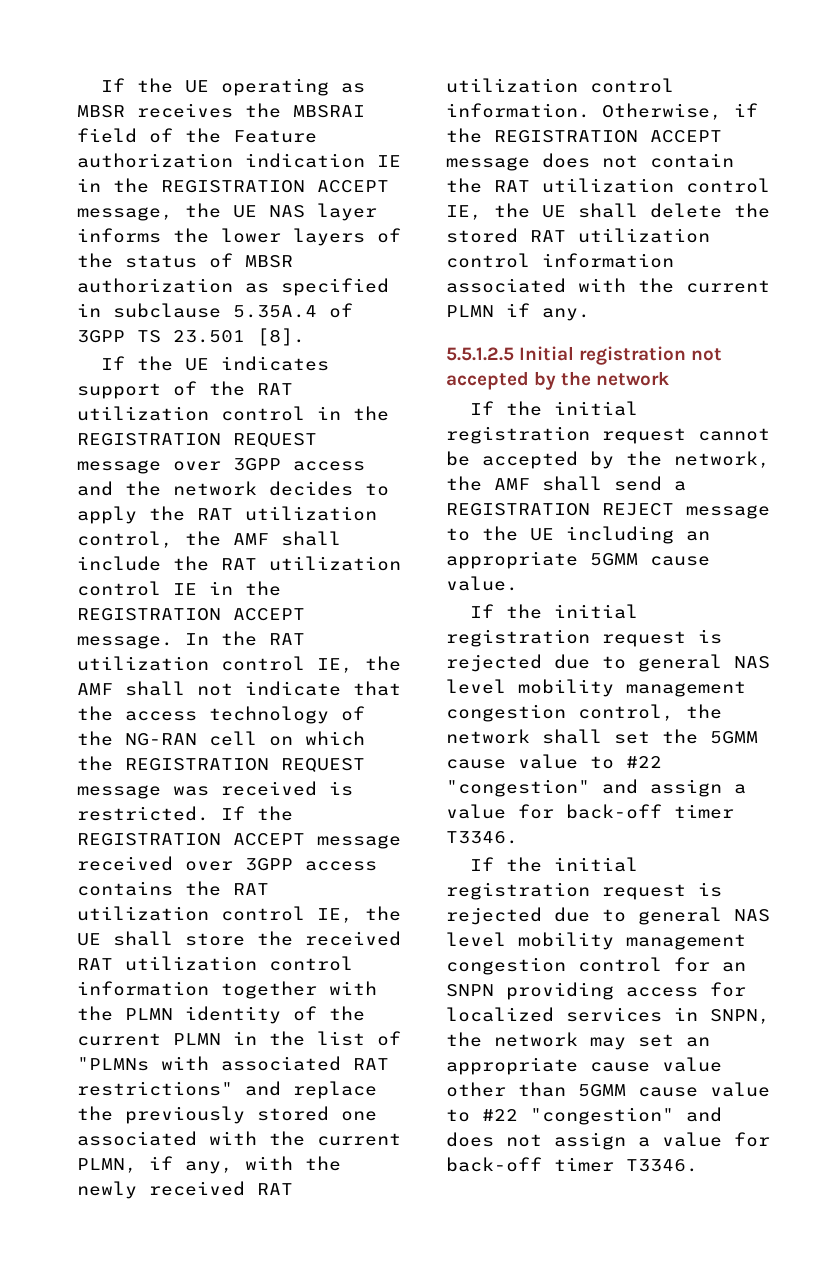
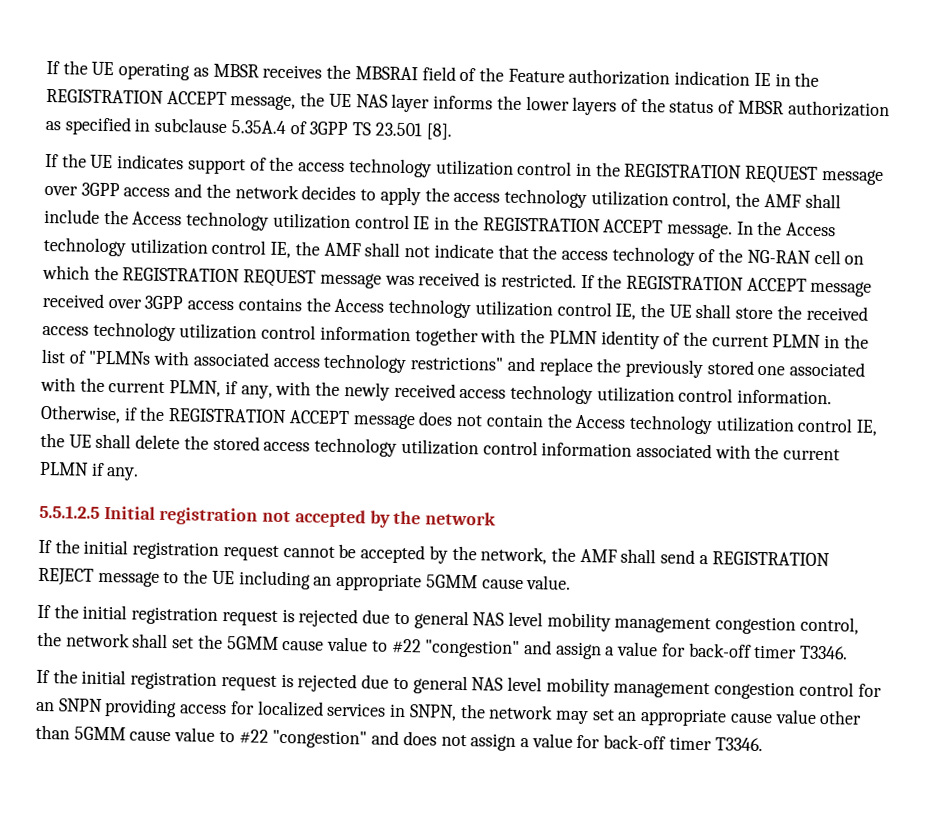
[257,383,293,395] RAT -> [298,158,432,178] access technology
[197,508,233,520] RAT -> [453,188,587,209] access technology
[221,558,257,570] RAT -> [132,211,270,231] Access technology
[269,633,305,645] RAT -> [786,222,837,237] [43,236,126,257] Access technology
[233,883,269,895] RAT -> [334,298,472,319] Access technology
[77,958,113,970] RAT -> [42,321,176,342] access technology
[353,1058,389,1070] RAT -> [272,353,408,374] access technology
[257,1183,293,1195] RAT -> [459,384,593,405] access technology
[494,180,530,192] RAT -> [575,414,713,435] Access technology
[530,230,566,242] RAT -> [263,437,398,457] access technology

